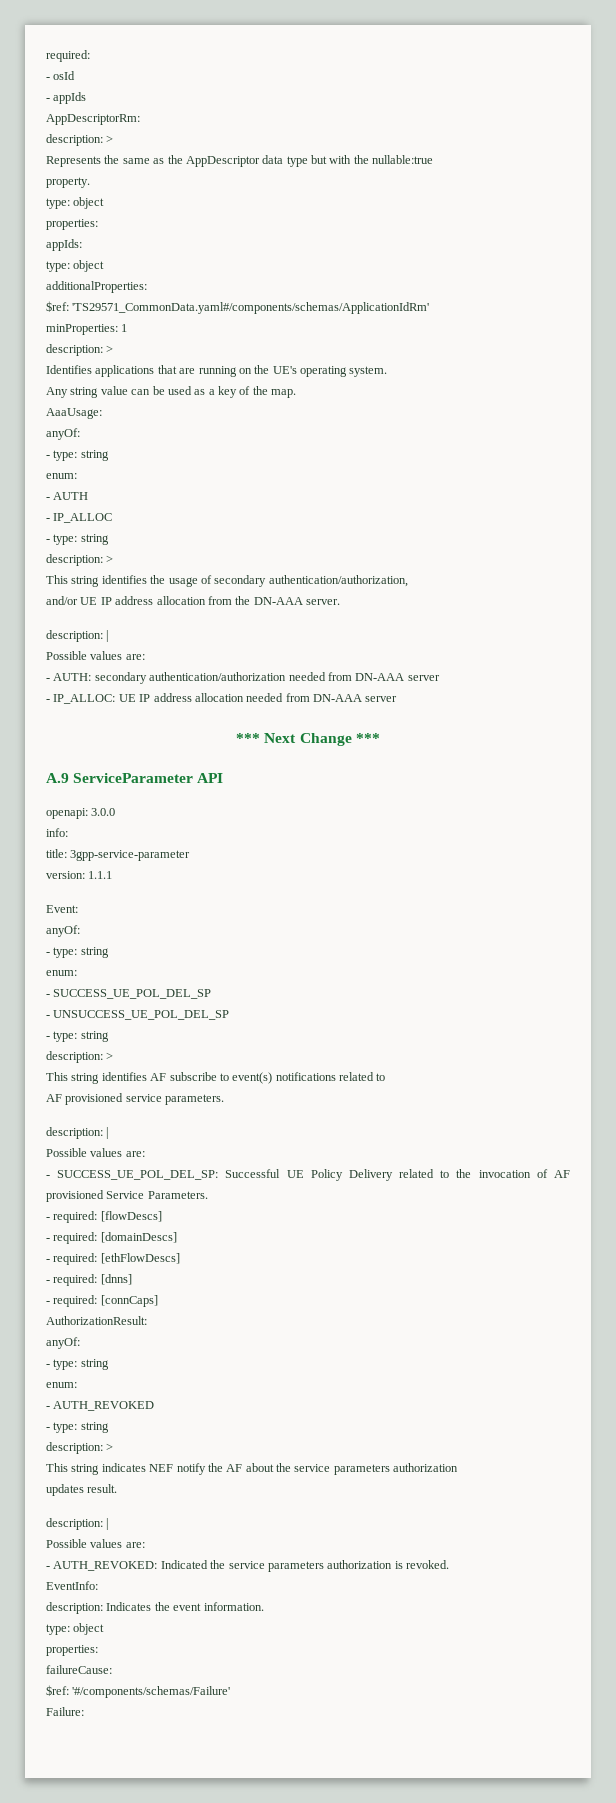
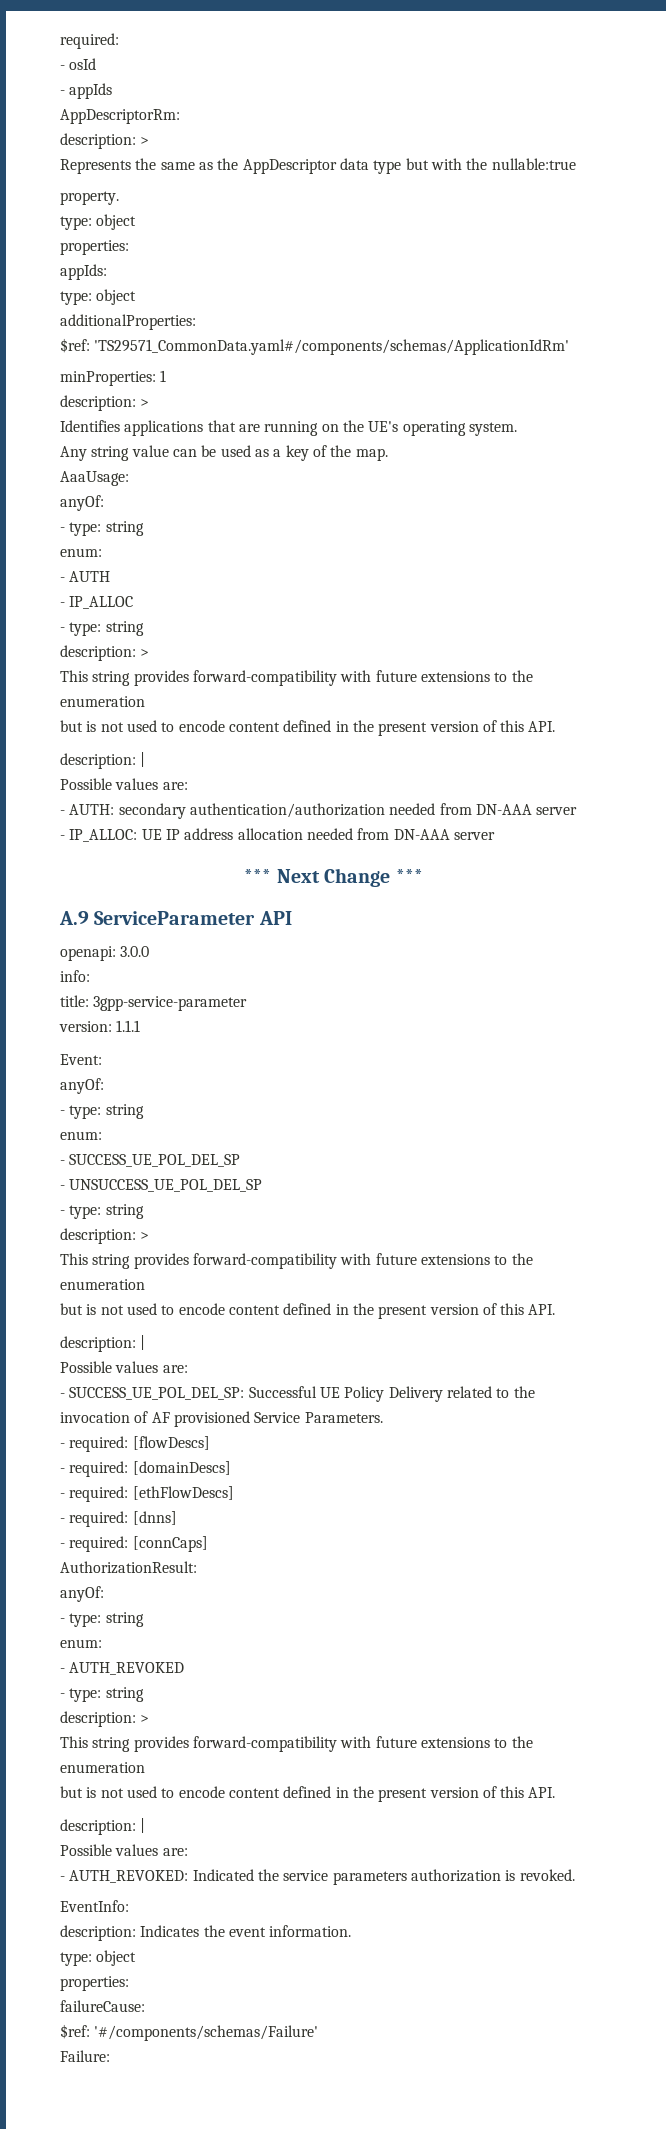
[101,575,408,587] [46,596,340,605] identifies the usage of secondary authentication/authorization, // and/or UE IP address allocation from the DN-AAA server. -> [133,670,533,686] [60,696,145,707] [60,720,556,736] provides forward-compatibility with future extensions to the enumeration // but is not used to encode content defined in the present version of this API.
[101,1072,386,1084] [46,1093,225,1105] identifies AF subscribe to event(s) notifications related to // AF provisioned service parameters. -> [133,1253,533,1269] [60,1279,145,1290] [60,1303,556,1319] provides forward-compatibility with future extensions to the enumeration // but is not used to encode content defined in the present version of this API.
[101,1463,459,1475] [46,1484,118,1496] indicates NEF notify the AF about the service parameters authorization // updates result. -> [133,1736,533,1752] [60,1762,145,1773] [60,1786,556,1802] provides forward-compatibility with future extensions to the enumeration // but is not used to encode content defined in the present version of this API.

